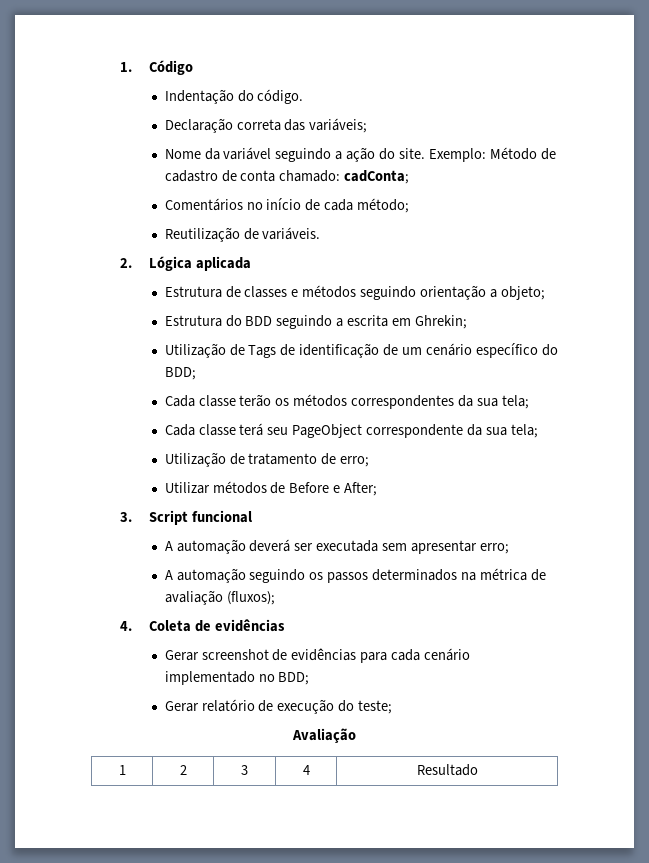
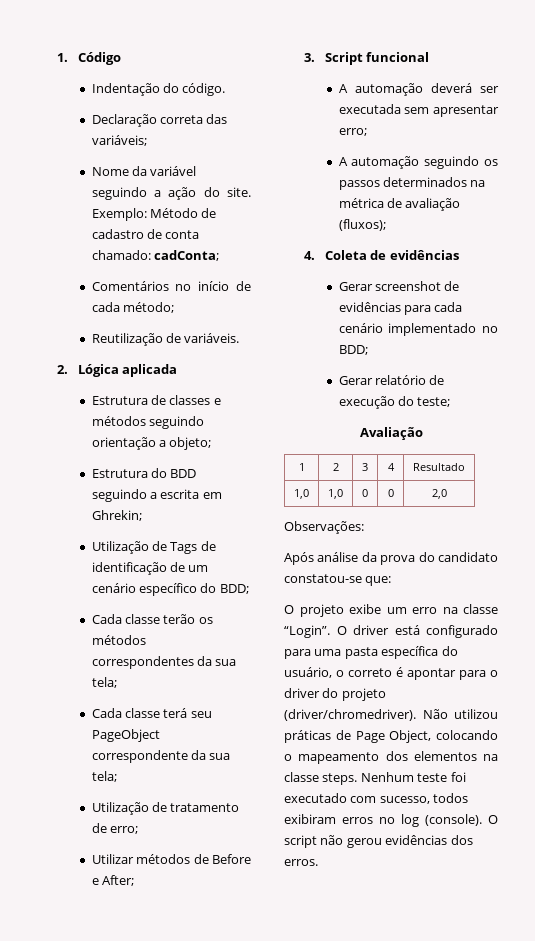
(478, 770) none -> [294,489,309,499] [328,489,343,499] [362,489,368,497] [387,489,394,497] [431,489,447,499] [284,521,364,534] [284,552,498,565] [284,574,392,586] [284,604,498,617] [284,625,498,638] [284,646,458,659] [284,667,498,680] [284,688,386,701] [284,709,498,721] [284,730,498,743] [284,751,498,764] [284,772,466,785] [284,793,469,804] [284,814,498,827] [284,835,473,848] [284,859,318,866] // 1,0 | 1,0 | 0 | 0 | 2,0 // Observações: // Após análise da prova do candidato constatou-se que: // O projeto exibe um erro na classe “Login”. O driver está configurado para uma pasta específica do usuário, o correto é apontar para o driver do projeto (driver/chromedriver). Não utilizou práticas de Page Object, colocando o mapeamento dos elementos na classe steps. Nenhum teste foi executado com sucesso, todos exibiram erros no log (console). O script não gerou evidências dos erros.

